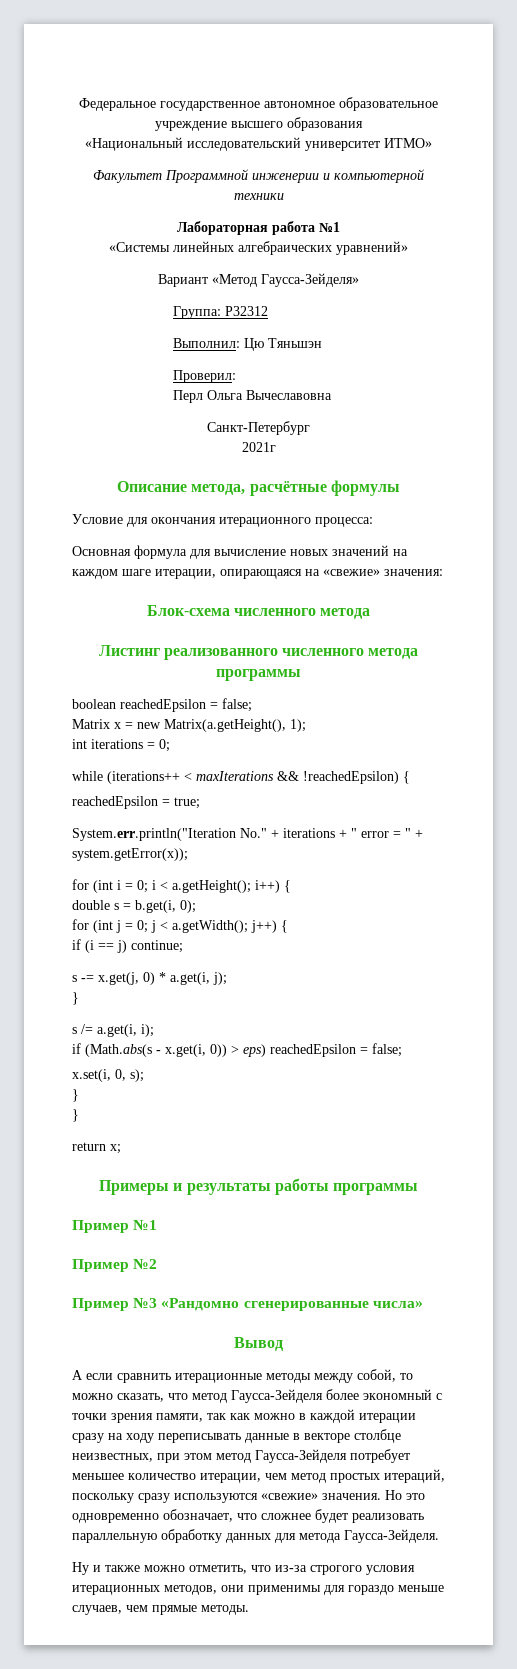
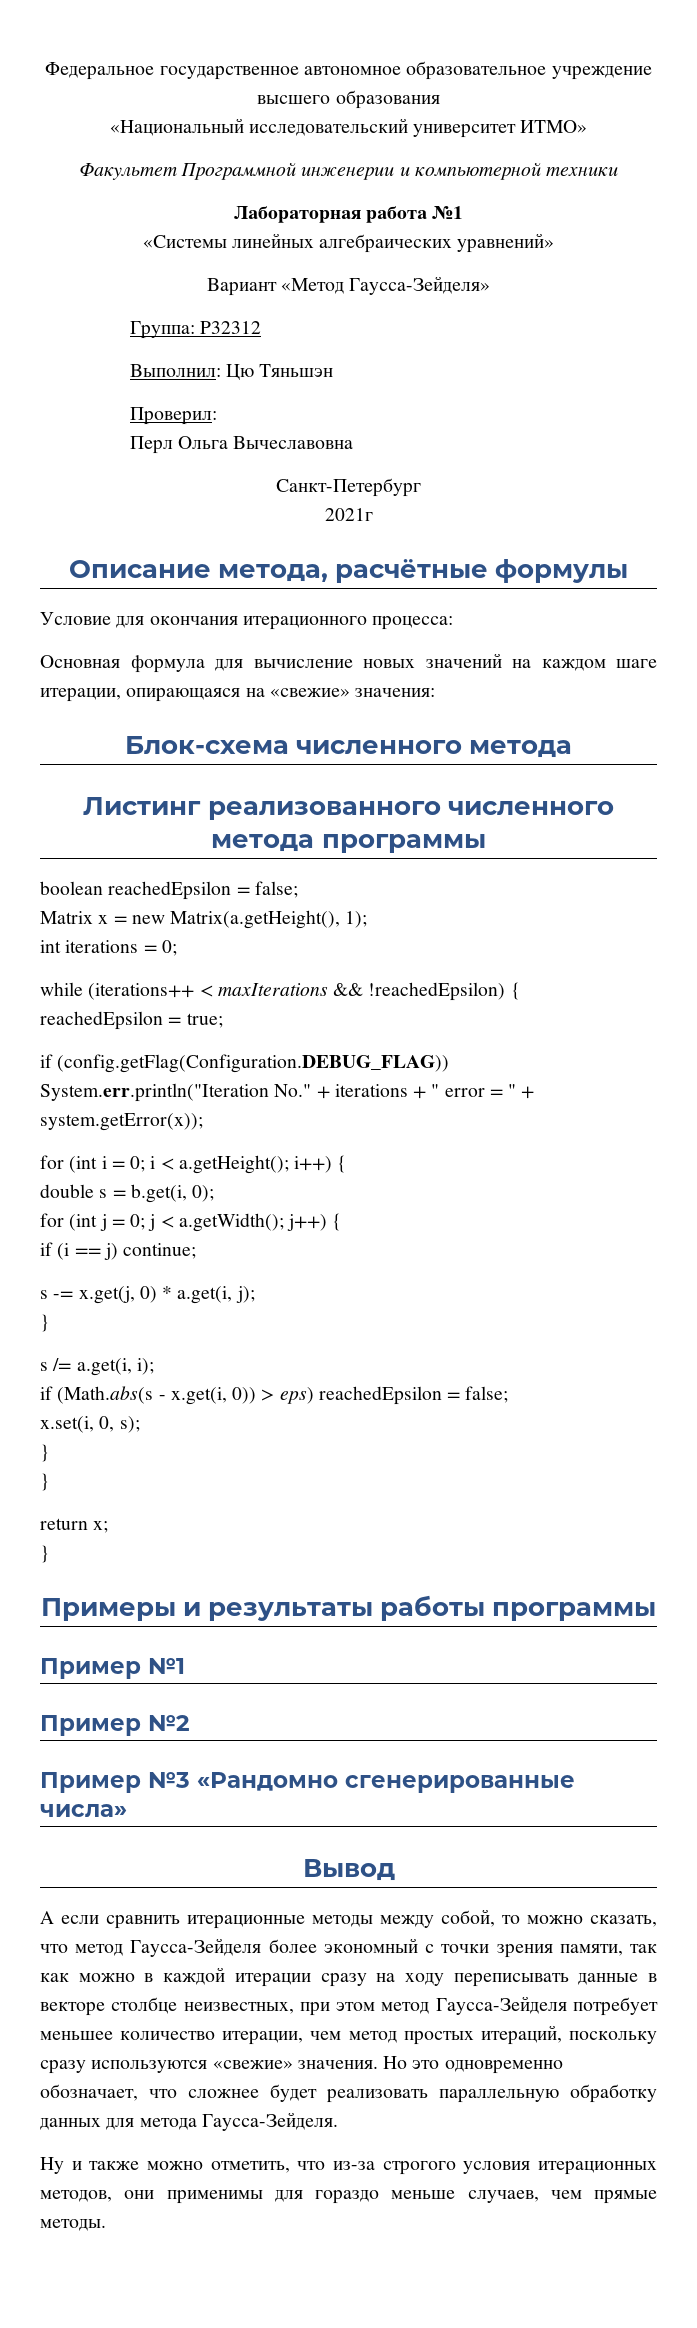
(200, 803) none -> [40,1054,450,1073] if (config.getFlag(Configuration.DEBUG_FLAG))
(121, 1149) none -> [40,1545,49,1563] // }

